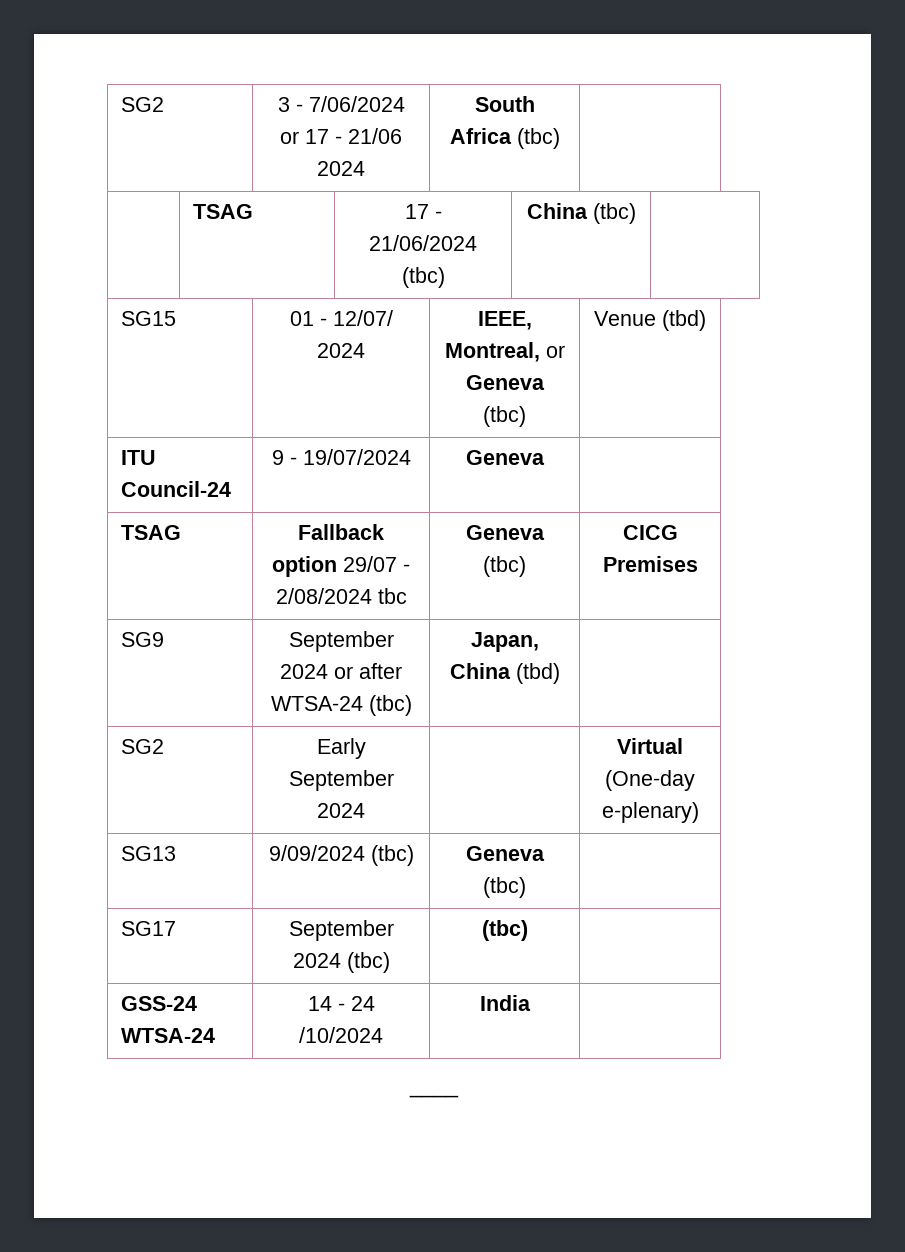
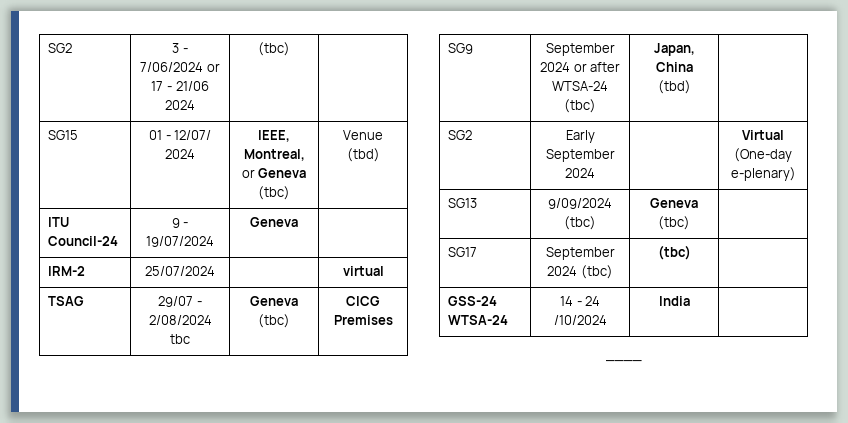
[474,96,535,112] [449,128,560,149] [193,204,254,219] [404,204,442,219] [369,235,477,251] [401,267,445,288] [526,203,588,219] South Africa (tbc) | // | TSAG | 17 - 21/06/2024 (tbc) | China -> (195, 105) none
[121,525,182,540] [298,524,384,540] [272,556,337,577] // TSAG | Fallback option -> [48,266,86,276] [145,266,215,276] [342,266,384,276] [48,296,85,306] // IRM-2 | 25/07/2024 | | virtual // TSAG |

